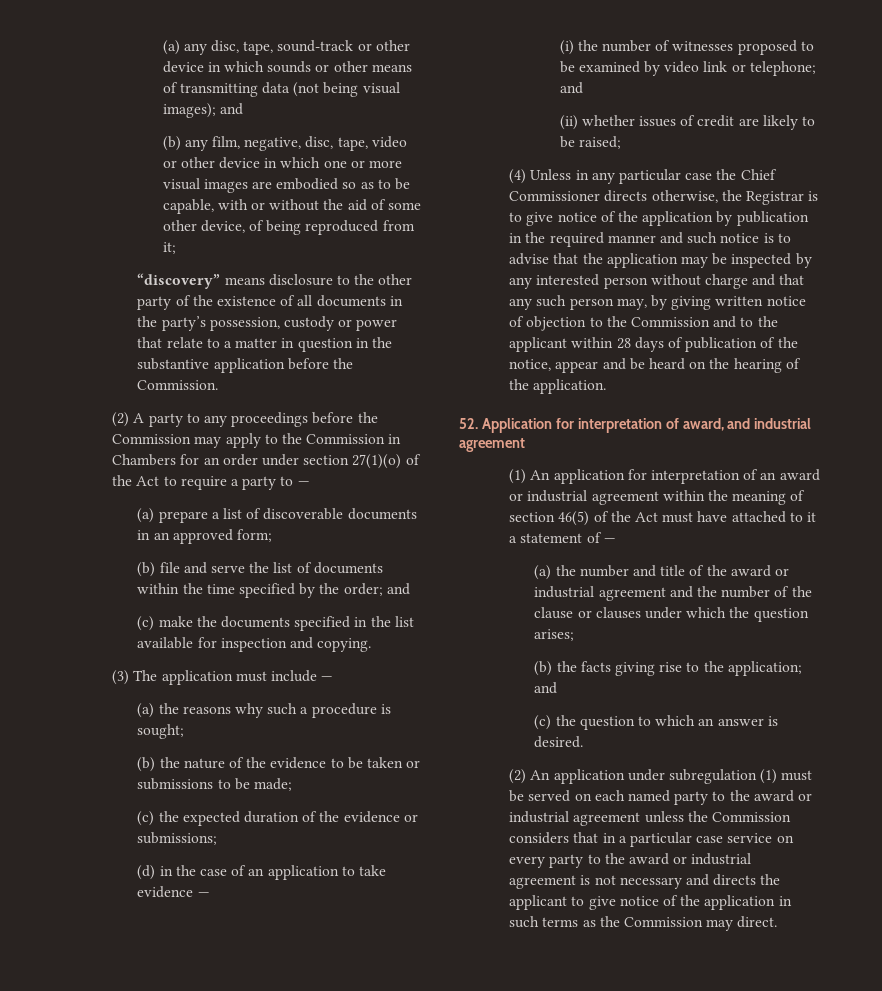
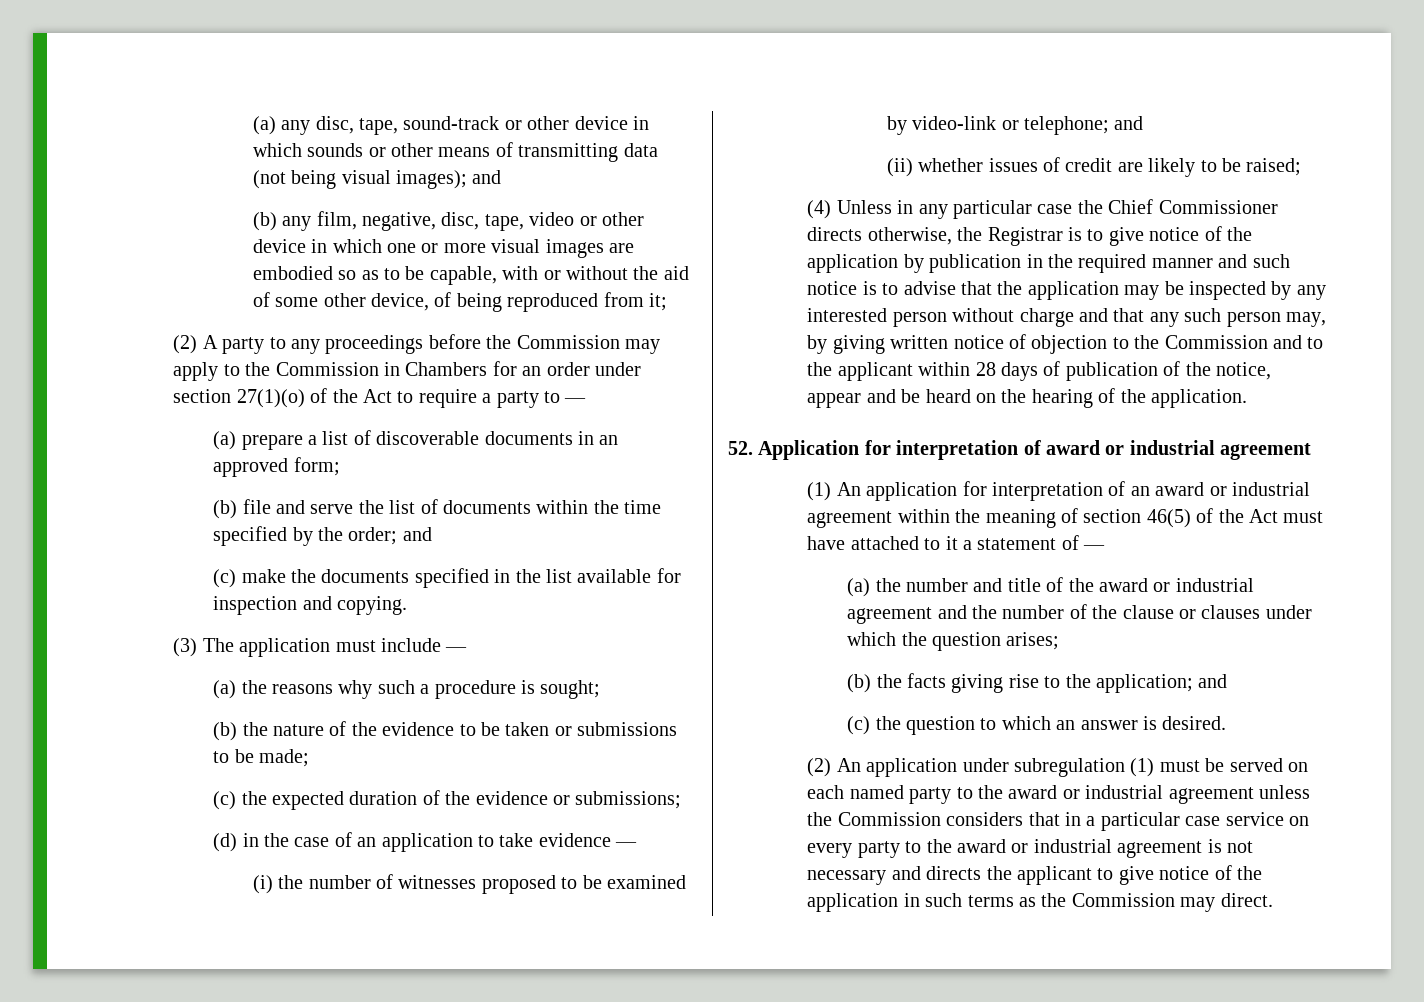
[137,273,413,289] [137,295,403,310] [137,316,398,331] [137,337,392,352] [137,358,353,373] [137,380,219,390] // “discovery” means disclosure to the other party of the existence of all documents in the party’s possession, custody or power that relate to a matter in question in the substantive application before the Commission. -> (668, 302) none
[664,61,728,73] video link -> [912,116,997,130] video-link
[682,418,751,431] award, and -> [1046,440,1125,455] award or

